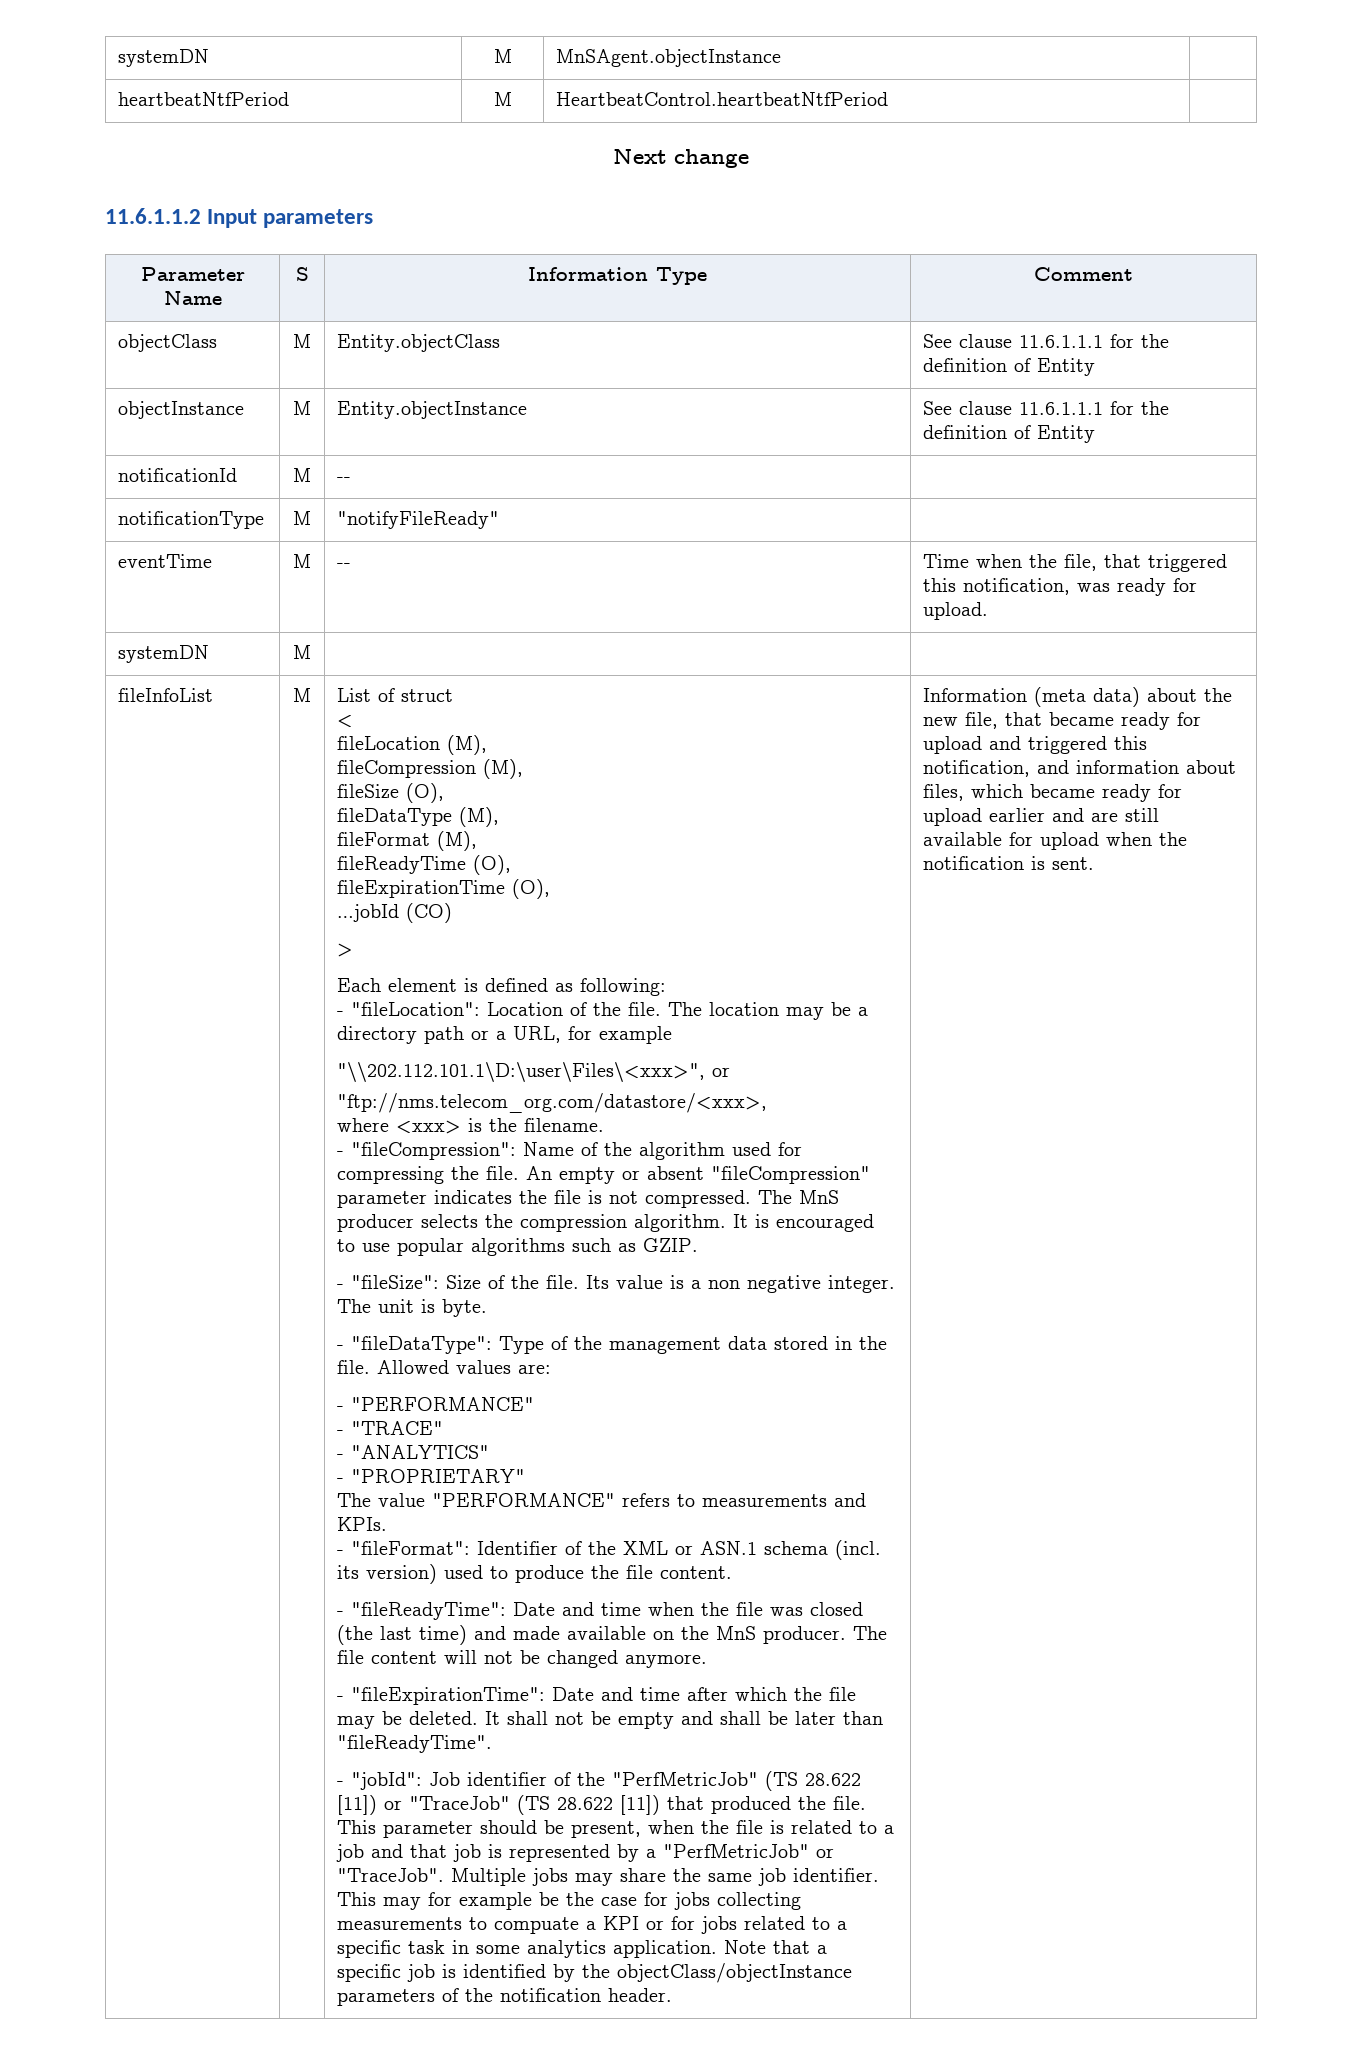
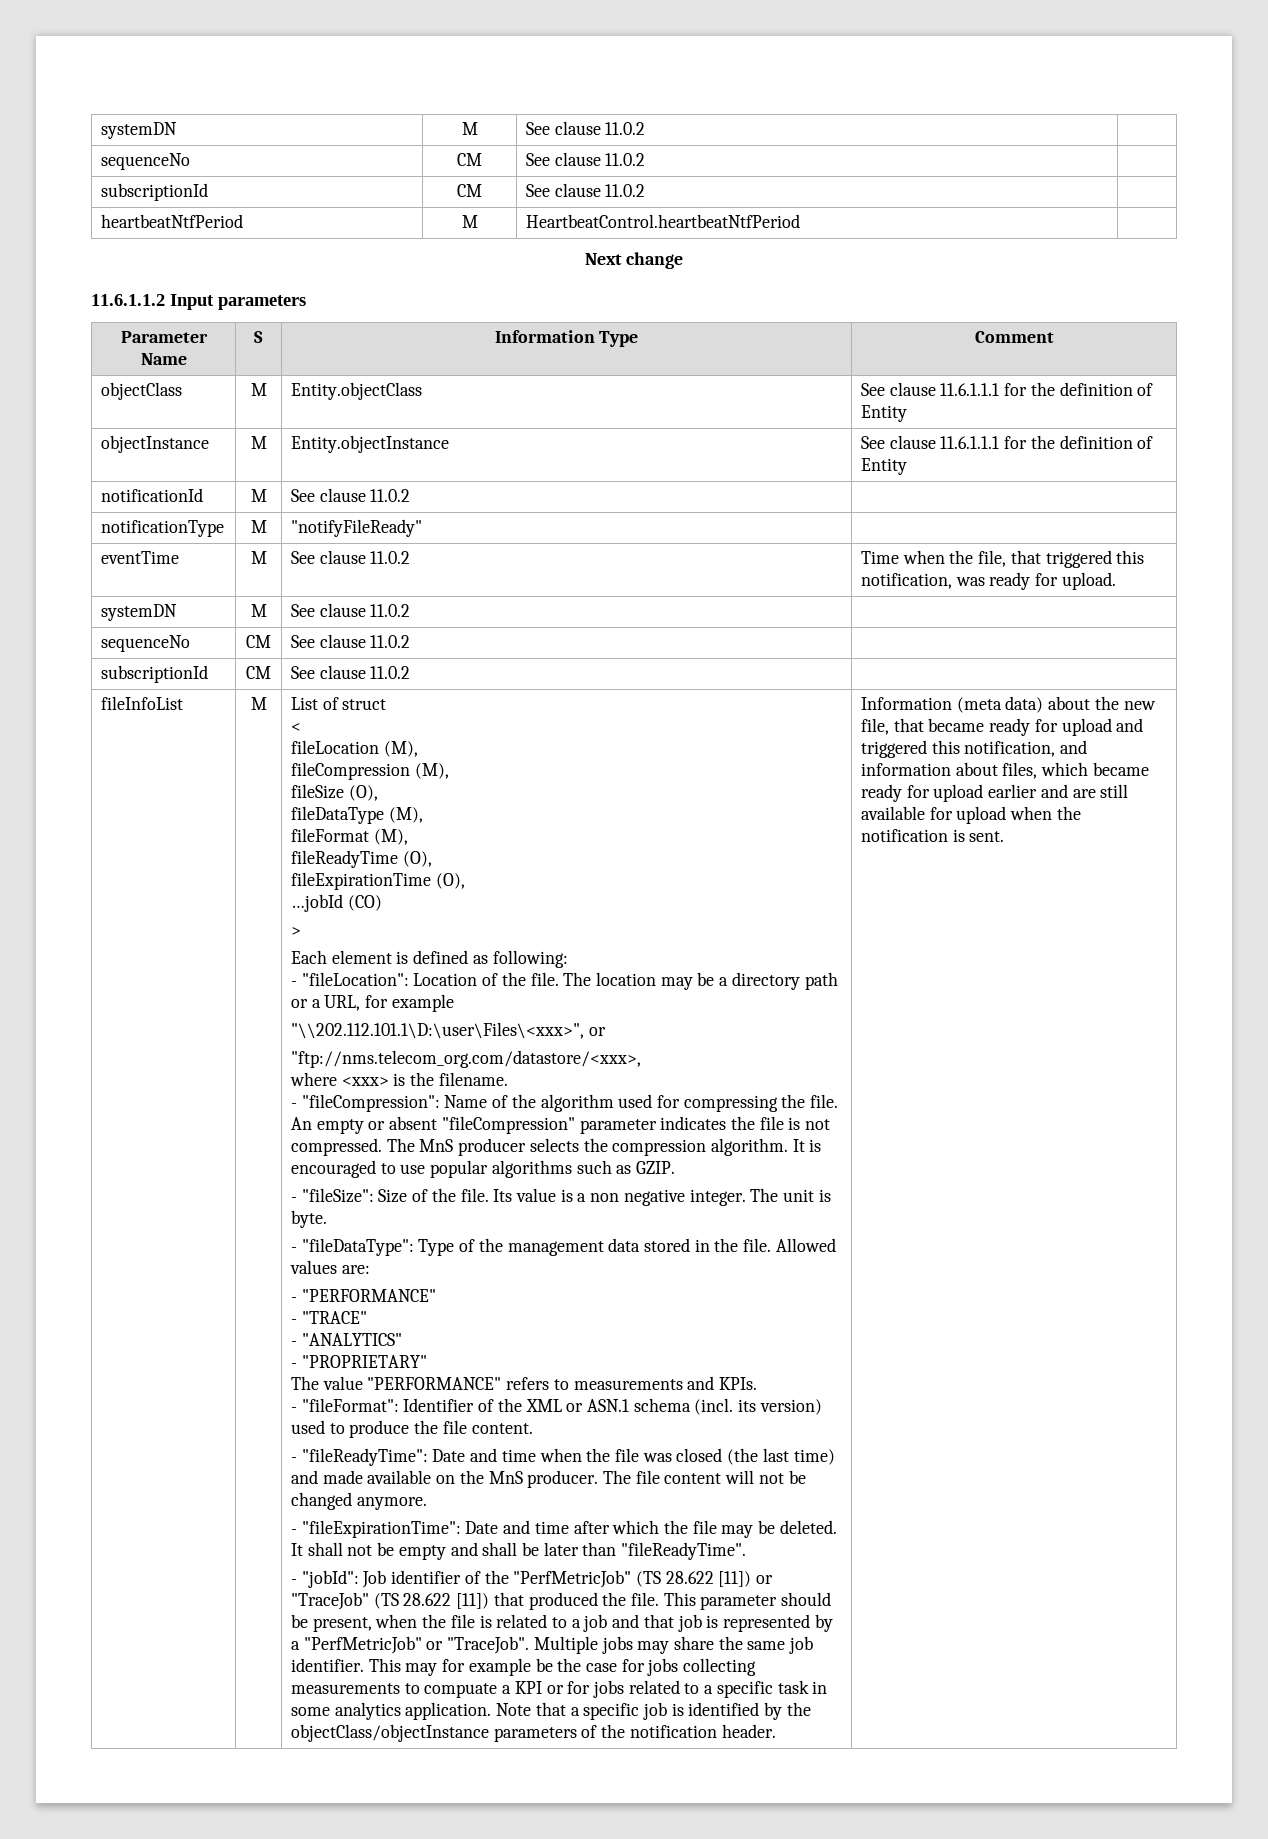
[118,49,210,67] [493,49,512,63] [556,49,782,67] systemDN | M | MnSAgent.objectInstance -> [100,122,177,139] [461,122,478,135] [525,121,646,135] [100,153,190,170] [457,153,482,166] [525,152,646,166] [100,183,208,201] [457,184,482,197] [525,183,646,197] systemDN | M | See clause 11.0.2 | // sequenceNo | CM | See clause 11.0.2 | // subscriptionId | CM | See clause 11.0.2
[337,477,352,482] -- -> [290,488,411,502] See clause 11.0.2
[337,563,352,568] -- -> [290,550,411,564] See clause 11.0.2
(311, 652) none -> [290,603,411,617] [100,635,190,652] [246,635,271,648] [290,634,411,648] [100,665,208,683] [246,666,271,679] [290,665,411,679] See clause 11.0.2 | // sequenceNo | CM | See clause 11.0.2 | // subscriptionId | CM | See clause 11.0.2

